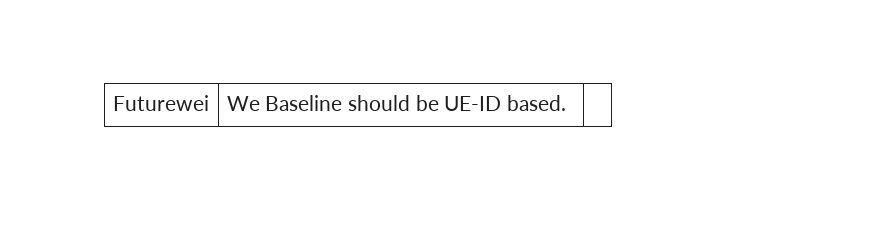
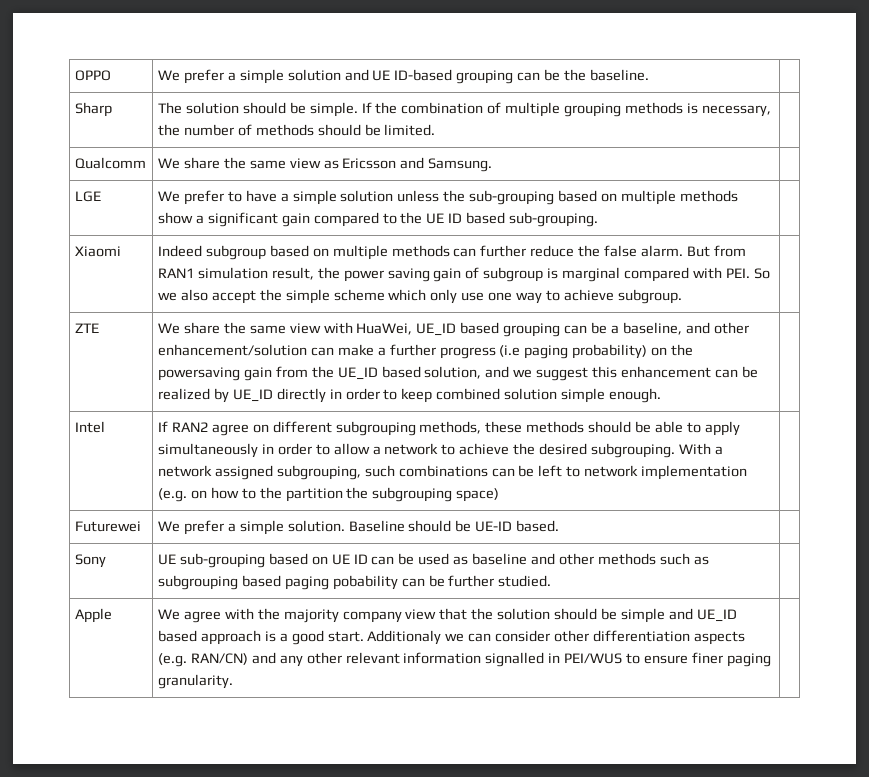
[112,95,209,111] [226,96,260,111] Futurewei | We -> [74,70,111,81] [157,69,649,84] [74,102,112,117] [157,102,771,117] [157,124,436,136] [74,157,146,169] [157,157,493,172] [74,191,101,202] [157,190,738,205] [157,212,599,227] [74,246,121,257] [157,245,746,260] [157,267,770,282] [157,289,682,304] [74,323,99,333] [157,322,749,337] [157,344,694,359] [157,366,758,381] [157,388,662,403] [74,421,105,433] [157,421,740,436] [157,443,723,458] [157,465,748,480] [157,487,500,502] [74,521,141,532] [157,520,345,535] OPPO | We prefer a simple solution and UE ID-based grouping can be the baseline. | // Sharp | The solution should be simple. If the combination of multiple grouping methods is necessary, the number of methods should be limited. | // Qualcomm | We share the same view as Ericsson and Samsung. | // LGE | We prefer to have a simple solution unless the sub-grouping based on multiple methods show a significant gain compared to the UE ID based sub-grouping. | // Xiaomi | Indeed subgroup based on multiple methods can further reduce the false alarm. But from RAN1 simulation result, the power saving gain of subgroup is marginal compared with PEI. So we also accept the simple scheme which only use one way to achieve subgroup. | // ZTE | We share the same view with HuaWei, UE_ID based grouping can be a baseline, and other enhancement/solution can make a further progress (i.e paging probability) on the powersaving gain from the UE_ID based solution, and we suggest this enhancement can be realized by UE_ID directly in order to keep combined solution simple enough. | // Intel | If RAN2 agree on different subgrouping methods, these methods should be able to apply simultaneously in order to allow a network to achieve the desired subgrouping. With a network assigned subgrouping, such combinations can be left to network implementation (e.g. on how to the partition the subgrouping space) | // Futurewei | We prefer a simple solution.
(566, 103) none -> [74,554,106,568] [157,553,709,568] [157,575,552,590] [74,608,112,623] [157,608,737,623] [157,630,745,645] [157,652,771,667] [157,674,233,689] // Sony | UE sub-grouping based on UE ID can be used as baseline and other methods such as subgrouping based paging pobability can be further studied. | // Apple | We agree with the majority company view that the solution should be simple and UE_ID based approach is a good start. Additionaly we can consider other differentiation aspects (e.g. RAN/CN) and any other relevant information signalled in PEI/WUS to ensure finer paging granularity. |

